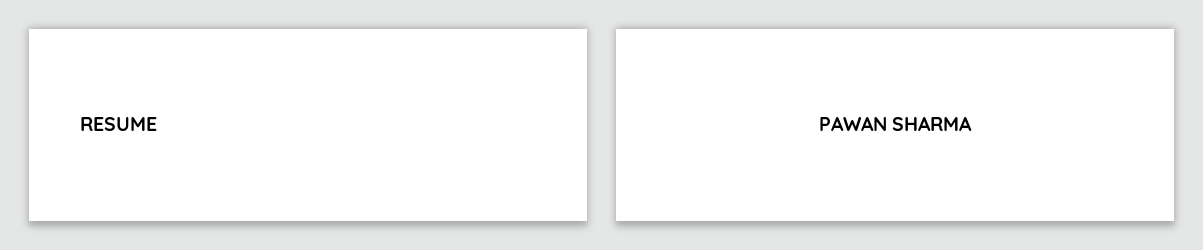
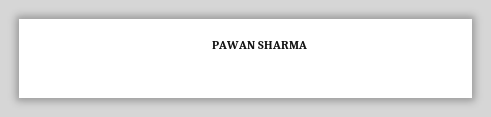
[80,117,157,131] RESUME // -> (211, 45) none

